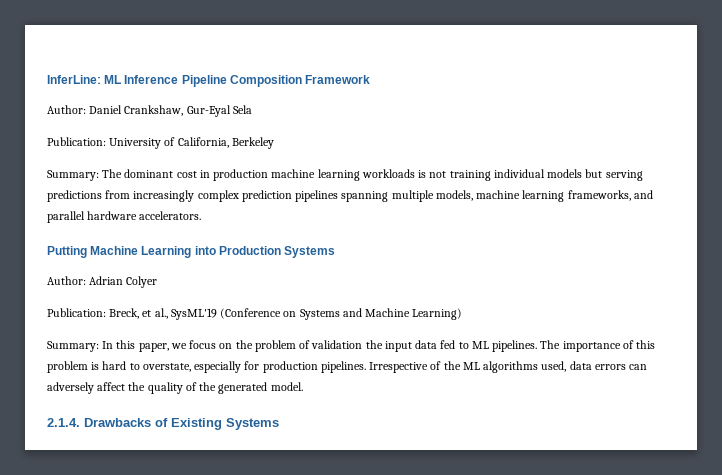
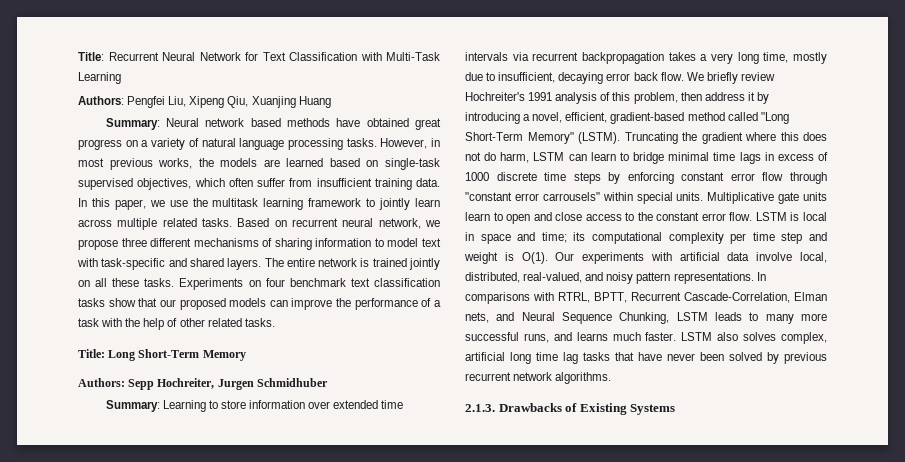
[47,75,371,87] [47,105,252,117] [47,137,274,149] [47,169,643,181] [47,190,653,202] [47,211,202,223] [47,246,336,258] [47,276,158,288] [47,308,463,320] [47,340,656,352] [47,361,648,373] [47,382,303,394] [47,418,80,427] InferLine: ML Inference Pipeline Composition Framework // Author: Daniel Crankshaw, Gur-Eyal Sela // Publication: University of California, Berkeley // Summary: The dominant cost in production machine learning workloads is not training individual models but serving predictions from increasingly complex prediction pipelines spanning multiple models, machine learning frameworks, and parallel hardware accelerators. // Putting Machine Learning into Production Systems // Author: Adrian Colyer // Publication: Breck, et al., SysML'19 (Conference on Systems and Machine Learning) // Summary: In this paper, we focus on the problem of validation the input data fed to ML pipelines. The importance of this problem is hard to overstate, especially for production pipelines. Irrespective of the ML algorithms used, data errors can adversely affect the quality of the generated model. // 2.1.4. -> [78,52,440,61] [78,72,121,84] [78,96,331,108] [105,118,441,130] [78,138,440,150] [78,158,440,170] [78,178,440,190] [78,198,440,210] [78,218,440,230] [78,238,441,250] [77,258,441,270] [78,278,440,290] [78,298,441,310] [78,318,275,330] [78,349,246,361] [78,378,328,390] [105,400,404,412] [465,52,827,64] [465,72,775,84] [465,92,769,104] [465,112,789,124] [465,132,827,144] [465,152,828,164] [465,172,827,184] [465,192,827,204] [465,212,827,224] [465,232,828,244] [464,252,827,264] [465,272,766,284] [465,292,827,304] [465,312,827,324] [465,332,827,344] [465,352,827,364] [465,372,612,384] [465,404,495,412] Title: Recurrent Neural Network for Text Classification with Multi-Task Learning // Authors: Pengfei Liu, Xipeng Qiu, Xuanjing Huang // Summary: Neural network based methods have obtained great progress on a variety of natural language processing tasks. However, in most previous works, the models are learned based on single-task supervised objectives, which often suffer from insufficient training data. In this paper, we use the multitask learning framework to jointly learn across multiple related tasks. Based on recurrent neural network, we propose three different mechanisms of sharing information to model text with task-specific and shared layers. The entire network is trained jointly on all these tasks. Experiments on four benchmark text classification tasks show that our proposed models can improve the performance of a task with the help of other related tasks. // Title: Long Short-Term Memory // Authors: Sepp Hochreiter, Jurgen Schmidhuber // Summary: Learning to store information over extended time intervals via recurrent backpropagation takes a very long time, mostly due to insufficient, decaying error back flow. We briefly review Hochreiter's 1991 analysis of this problem, then address it by introducing a novel, efficient, gradient-based method called "Long Short-Term Memory" (LSTM). Truncating the gradient where this does not do harm, LSTM can learn to bridge minimal time lags in excess of 1000 discrete time steps by enforcing constant error flow through "constant error carrousels" within special units. Multiplicative gate units learn to open and close access to the constant error flow. LSTM is local in space and time; its computational complexity per time step and weight is O(1). Our experiments with artificial data involve local, distributed, real-valued, and noisy pattern representations. In comparisons with RTRL, BPTT, Recurrent Cascade-Correlation, Elman nets, and Neural Sequence Chunking, LSTM leads to many more successful runs, and learns much faster. LSTM also solves complex, artificial long time lag tasks that have never been solved by previous recurrent network algorithms. // 2.1.3.

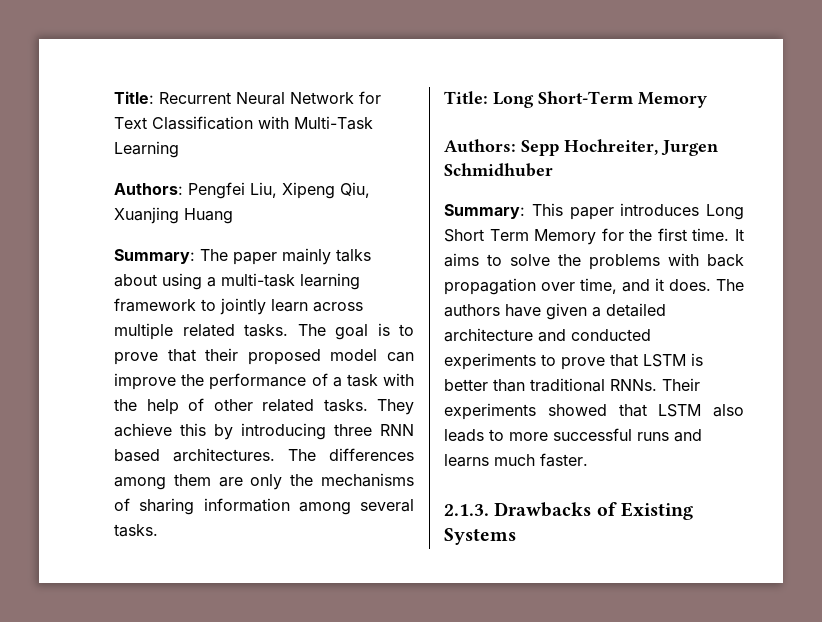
[165,118,441,130] [78,138,440,150] [78,158,440,170] [78,178,440,190] [78,198,259,210] Neural network based methods have obtained great progress on a variety of natural language processing tasks. However, in most previous works, the models are learned based on single-task supervised objectives, which often suffer from insufficient training data. In this paper, we use the multitask -> [200,248,371,265] [114,273,295,290] The paper mainly talks about using a multi-task
[237,218,440,229] [78,238,441,250] [77,258,441,270] [78,278,440,290] [78,298,267,310] Based on recurrent neural network, we propose three different mechanisms of sharing information to model text with task-specific and shared layers. The entire network is trained jointly on all these tasks. Experiments on four benchmark text classification tasks show that our proposed models -> [297,323,414,340] [114,348,378,365] The goal is to prove that their proposed model
(275, 322) none -> [377,399,414,415] [114,423,414,440] [114,448,414,462] [114,473,414,490] [114,498,414,515] [114,524,158,537] They achieve this by introducing three RNN based architectures. The differences among them are only the mechanisms of sharing information among several tasks.
[162,400,404,412] [465,52,827,64] [465,72,775,84] [465,92,769,104] [465,112,789,124] [465,132,827,144] [465,152,828,164] [465,172,827,184] [465,192,827,204] [465,212,827,224] [465,232,828,244] [464,252,827,264] [465,272,766,284] [465,292,827,304] [465,312,708,324] Learning to store information over extended time intervals via recurrent backpropagation takes a very long time, mostly due to insufficient, decaying error back flow. We briefly review Hochreiter's 1991 analysis of this problem, then address it by introducing a novel, efficient, gradient-based method called "Long Short-Term Memory" (LSTM). Truncating the gradient where this does not do harm, LSTM can learn to bridge minimal time lags in excess of 1000 discrete time steps by enforcing constant error flow through "constant error carrousels" within special units. Multiplicative gate units learn to open and close access to the constant error flow. LSTM is local in space and time; its computational complexity per time step and weight is O(1). Our experiments with artificial data involve local, distributed, real-valued, and noisy pattern representations. In comparisons with RTRL, BPTT, Recurrent Cascade-Correlation, Elman nets, and Neural Sequence Chunking, LSTM -> [531,203,744,220] [444,228,744,245] [444,253,744,270] [444,278,744,295] [444,303,666,320] [444,328,651,342] [444,353,703,370] [444,378,700,392] [444,403,744,420] This paper introduces Long Short Term Memory for the first time. It aims to solve the problems with back propagation over time, and it does. The authors have given a detailed architecture and conducted experiments to prove that LSTM is better than traditional RNNs. Their experiments showed that LSTM also
[765,314,794,324] many -> (504, 435) none
[523,333,549,343] runs, -> [637,432,669,441] runs
[681,332,827,344] [465,352,827,364] [465,372,612,384] LSTM also solves complex, artificial long time lag tasks that have never been solved by previous recurrent network algorithms. -> (588, 460) none

